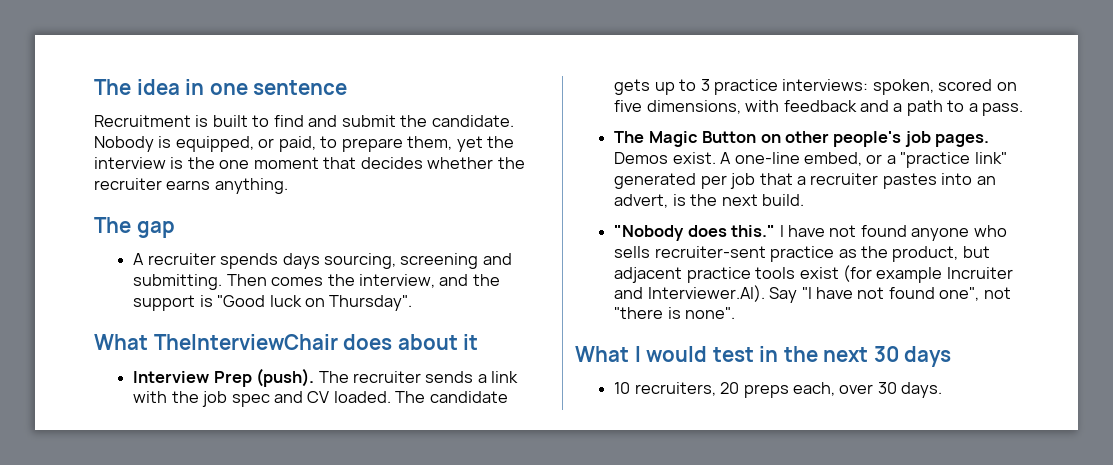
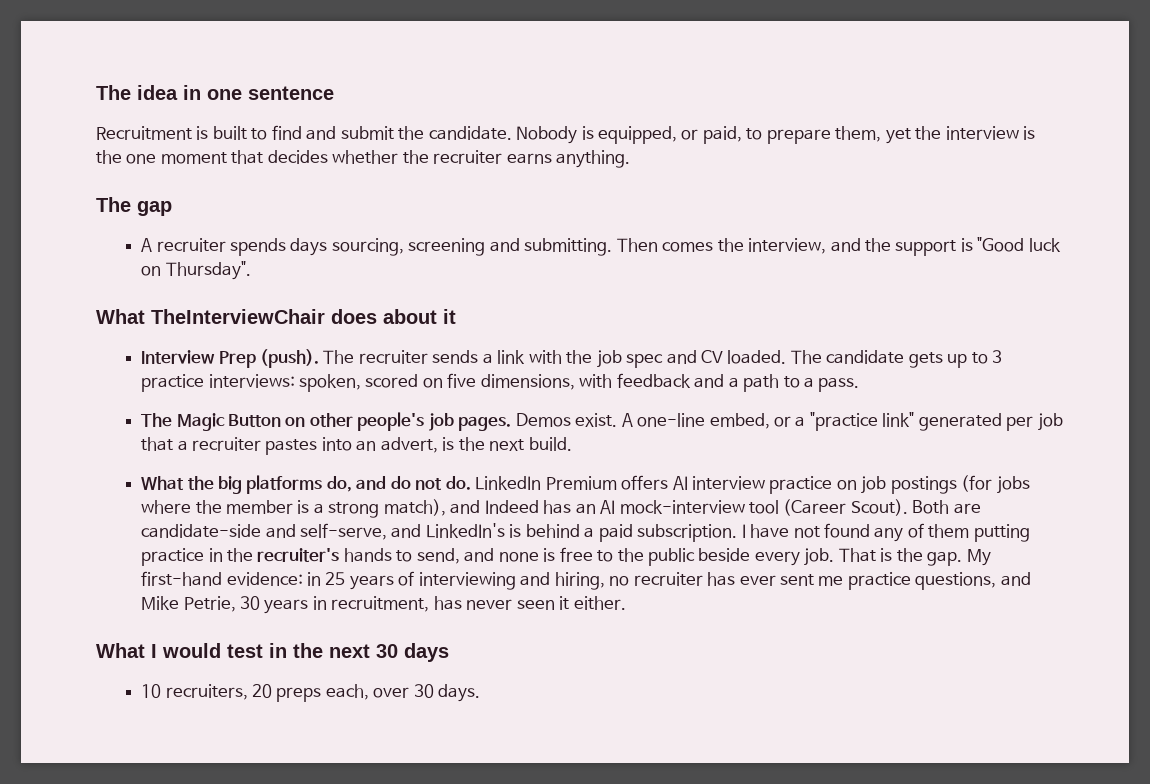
[614,225,1007,241] [614,246,990,262] [614,265,1013,283] [614,285,1011,303] [614,307,736,319] "Nobody does this." I have not found anyone who sells recruiter-sent practice as the product, but adjacent practice tools exist (for example Incruiter and Interviewer.AI). Say "I have not found one", not "there is none". -> [141,475,1030,494] [141,499,981,518] [141,523,1030,542] [141,547,991,566] [141,571,1031,590] [141,596,626,614] What the big platforms do, and do not do. LinkedIn Premium offers AI interview practice on job postings (for jobs where the member is a strong match), and Indeed has an AI mock-interview tool (Career Scout). Both are candidate-side and self-serve, and LinkedIn's is behind a paid subscription. I have not found any of them putting practice in the recruiter's hands to send, and none is free to the public beside every job. That is the gap. My first-hand evidence: in 25 years of interviewing and hiring, no recruiter has ever sent me practice questions, and Mike Petrie, 30 years in recruitment, has never seen it either.

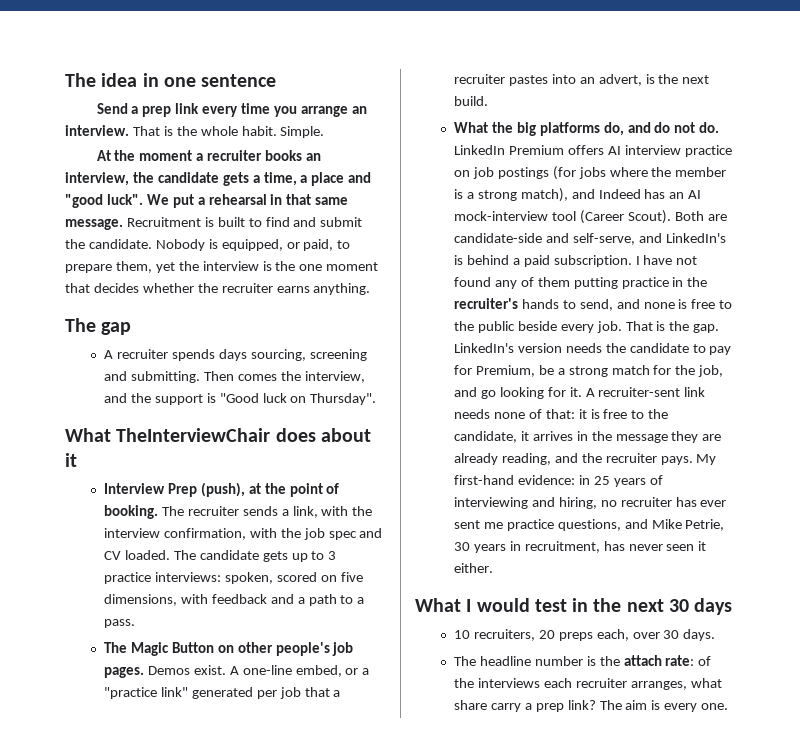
(334, 93) none -> [96,103,367,117] [65,125,325,138] [96,150,322,161] [65,172,372,186] [65,194,349,208] [65,219,123,230] Send a prep link every time you arrange an interview. That is the whole habit. Simple. // At the moment a recruiter books an interview, the candidate gets a time, a place and "good luck". We put a rehearsal in that same message.
[260,349,526,368] (push). The recruiter sends a link -> [200,482,340,497] [103,505,373,519] [103,528,246,540] (push), at the point of booking. The recruiter sends a link, with the interview confirmation,
(963, 558) none -> [453,343,732,355] [453,365,724,377] [453,387,706,399] [453,409,669,419] [453,431,722,443] [453,453,693,465] LinkedIn's version needs the candidate to pay for Premium, be a strong match for the job, and go looking for it. A recruiter-sent link needs none of that: it is free to the candidate, it arrives in the message they are already reading, and the recruiter pays.
(481, 693) none -> [453,655,712,666] [453,678,722,690] [453,700,729,712] // The headline number is the attach rate: of the interviews each recruiter arranges, what share carry a prep link? The aim is every one.

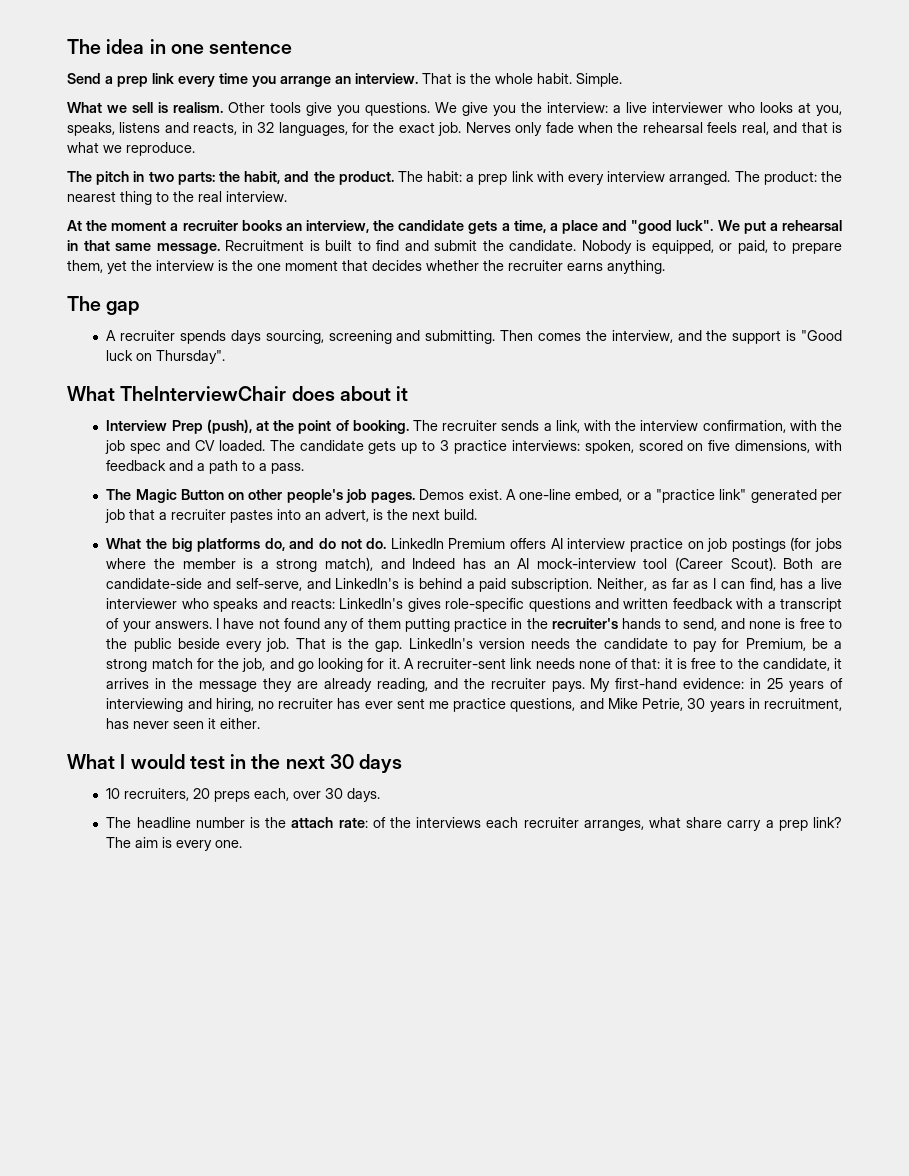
(325, 132) none -> [67,102,842,116] [67,122,843,136] [67,142,195,156] [67,171,842,185] [67,191,287,205] // What we sell is realism. Other tools give you questions. We give you the interview: a live interviewer who looks at you, speaks, listens and reacts, in 32 languages, for the exact job. Nerves only fade when the rehearsal feels real, and that is what we reproduce. // The pitch in two parts: the habit, and the product. The habit: a prep link with every interview arranged. The product: the nearest thing to the real interview.
(632, 261) none -> [597,578,843,591] [106,598,843,612] [106,618,212,632] Neither, as far as I can find, has a live interviewer who speaks and reacts: LinkedIn's gives role-specific questions and written feedback with a transcript of your answers.

